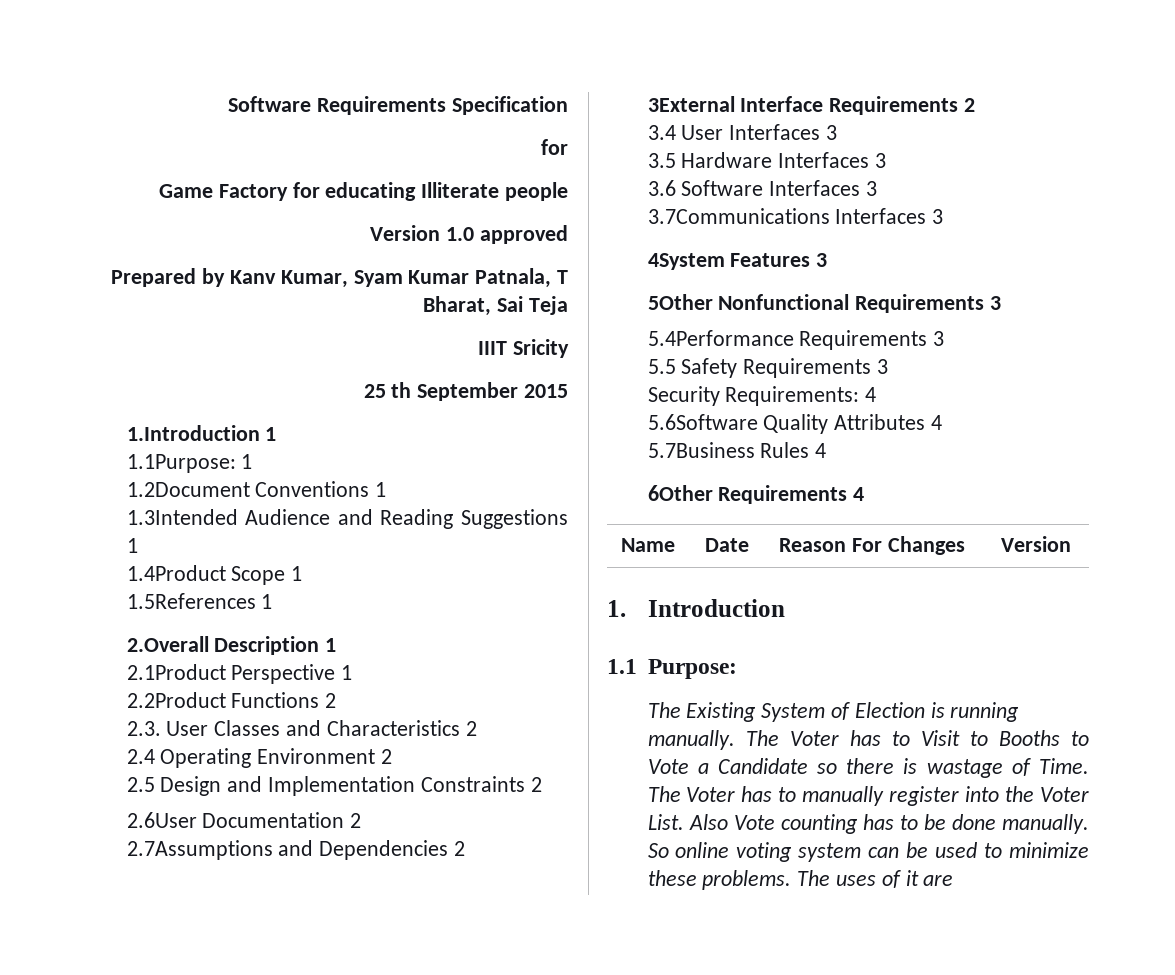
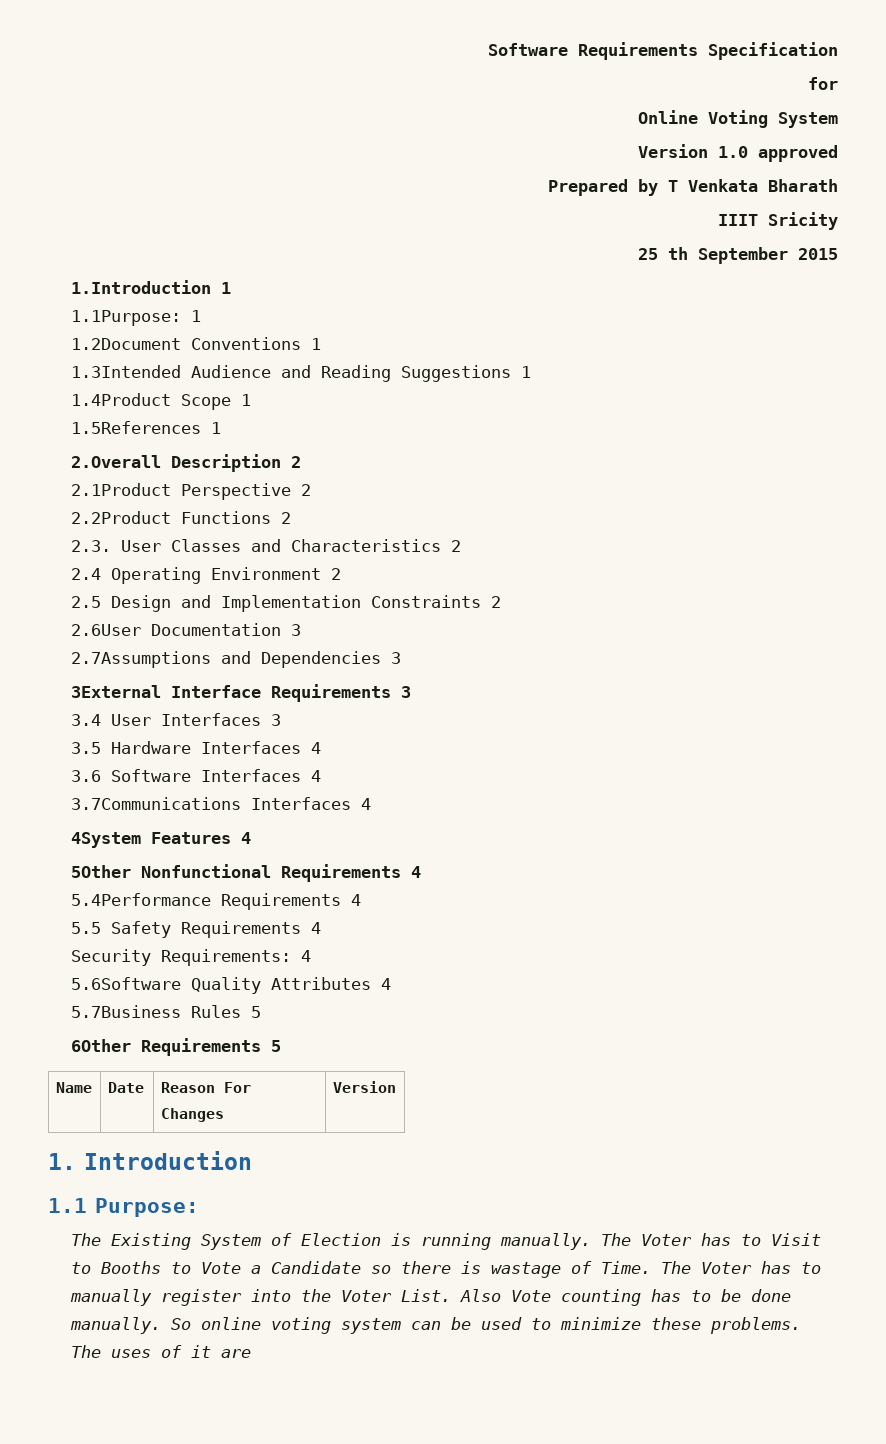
[158,182,568,201] Game Factory for educating Illiterate people -> [638,110,838,128] Online Voting System
[229,268,568,288] [423,296,568,316] Kanv Kumar, Syam Kumar Patnala, T Bharat, Sai Teja -> [668,179,838,192] T Venkata Bharath
[325,638,337,652] 1 -> [290,456,301,468] 2
[341,665,353,680] 1 -> [300,484,311,496] 2
[350,813,362,828] 2 -> [290,624,301,636] 3
[453,841,465,856] 2 -> [390,652,401,664] 3
[963,98,975,112] 2 -> [400,686,411,698] 3
[874,153,886,168] 3 -> [310,742,321,754] 4
[865,181,877,196] 3 -> [310,770,321,782] 4
[932,209,944,224] 3 -> [360,798,371,810] 4
[816,253,828,267] 3 -> [240,832,251,844] 4
[989,296,1001,310] 3 -> [410,866,421,878] 4
[933,331,945,346] 3 -> [350,894,361,906] 4
[876,359,888,374] 3 -> [310,922,321,934] 4
[815,443,827,458] 4 -> [250,1006,261,1018] 5
[853,487,865,501] 4 -> [270,1040,281,1052] 5

